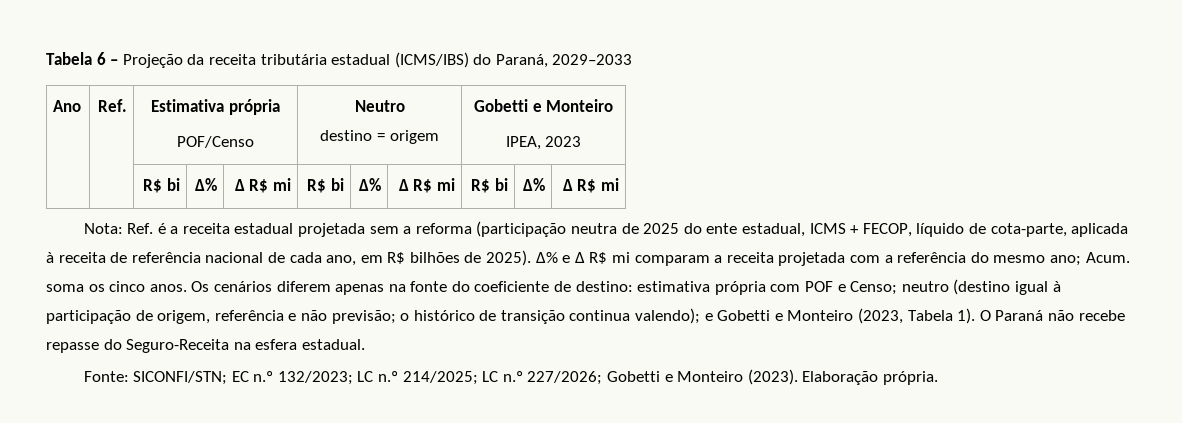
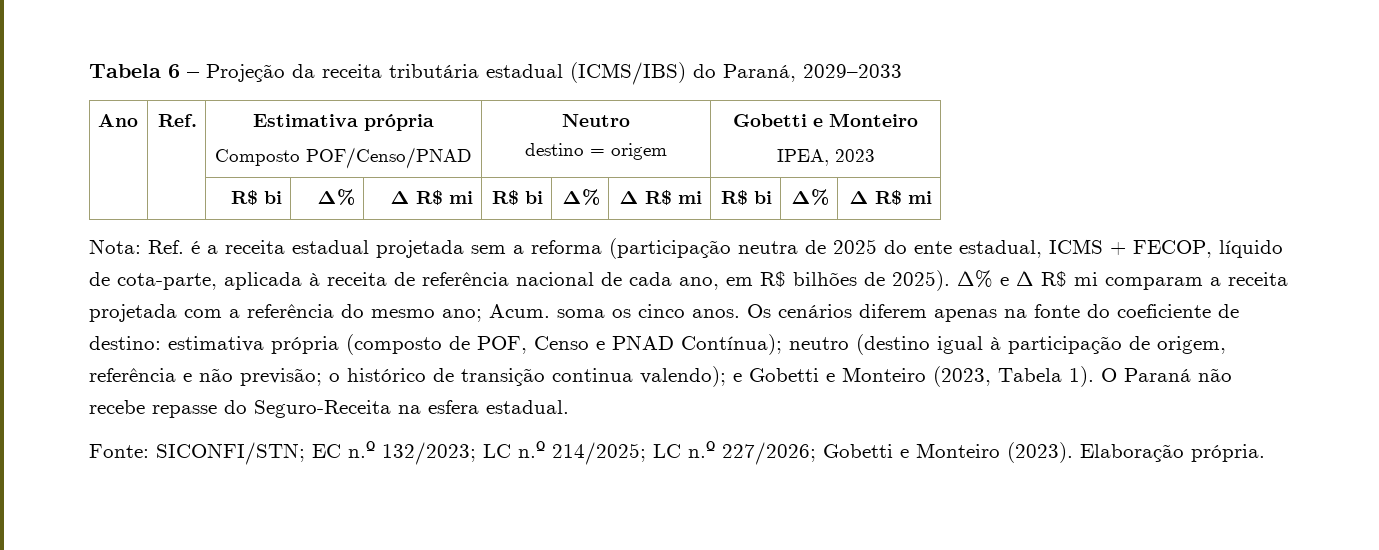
[177,136,254,148] POF/Censo -> [215,147,472,169] Composto POF/Censo/PNAD
[770,281,898,295] com POF e Censo; -> [346,334,782,355] (composto de POF, Censo e PNAD Contínua);

